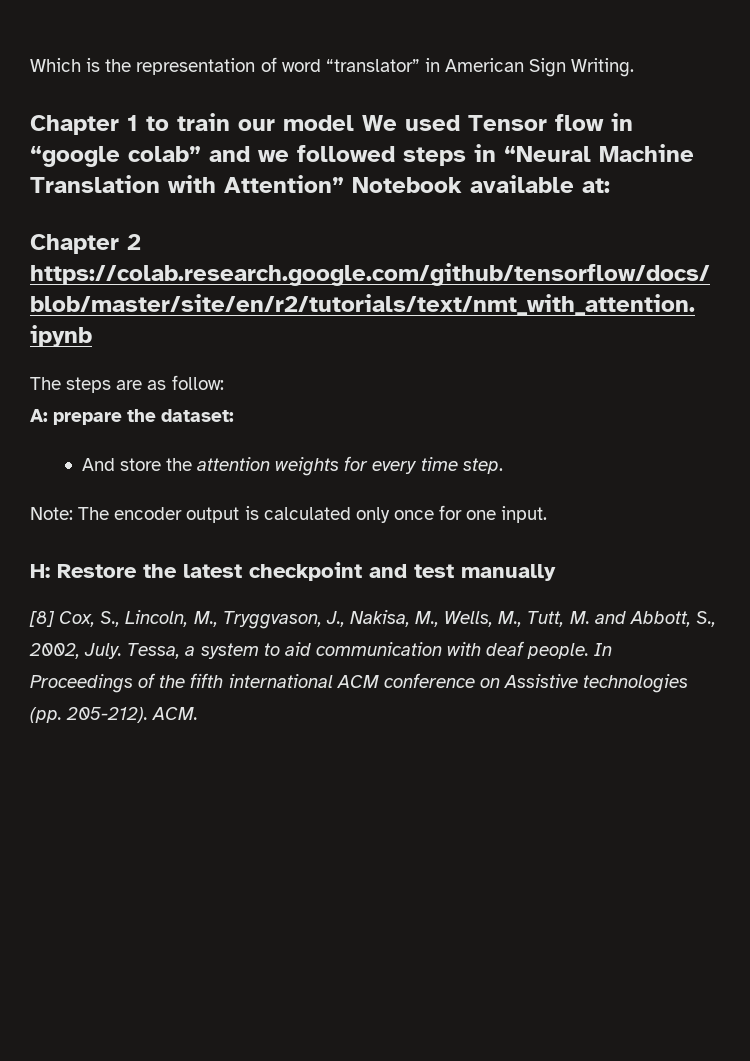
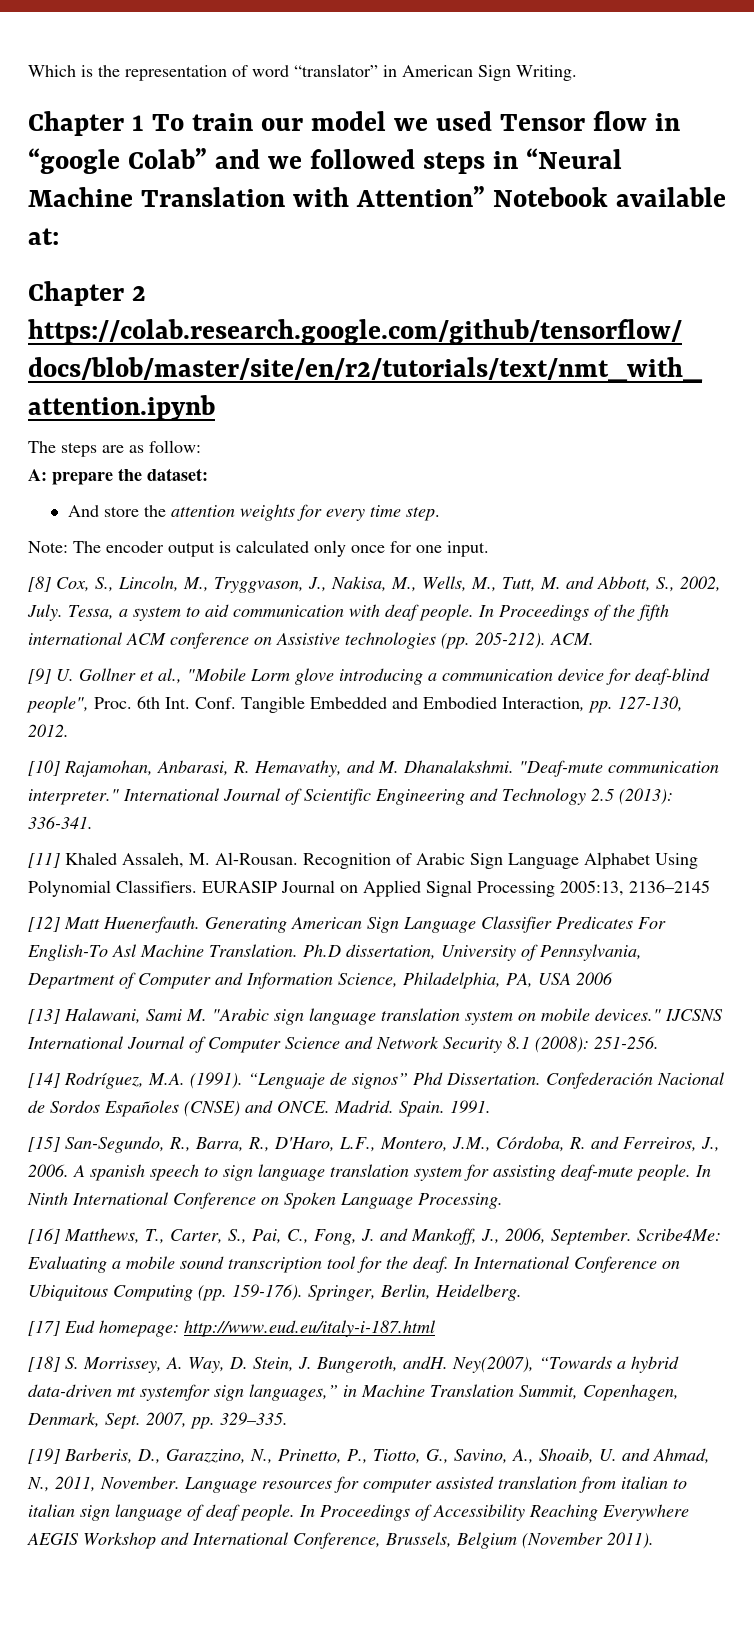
[146,116,169,131] to -> [151,114,184,131] To
[362,115,397,131] We -> [393,118,428,131] we
[128,146,201,162] colab” -> [127,148,207,169] Colab”
[30,562,556,581] // H: Restore the latest checkpoint and test manually -> (489, 549) none
(199, 713) none -> [28,668,710,685] [26,696,683,713] [28,724,69,737] [28,760,719,777] [28,788,673,805] [28,816,93,829] [28,852,698,869] [28,880,710,897] [28,916,666,933] [27,944,642,961] [27,972,613,989] [28,1008,723,1025] [27,1036,659,1053] [28,1072,725,1089] [28,1100,491,1117] [28,1136,720,1153] [28,1164,711,1181] [27,1192,503,1209] [28,1228,721,1245] [27,1256,680,1273] [28,1284,522,1301] [28,1320,436,1337] [28,1356,679,1373] [28,1384,679,1401] [27,1412,288,1429] [28,1448,710,1464] [27,1476,687,1493] [28,1504,689,1521] [27,1532,654,1549] // [9] U. Gollner et al., "Mobile Lorm glove introducing a communication device for deaf-blind people", Proc. 6th Int. Conf. Tangible Embedded and Embodied Interaction, pp. 127-130, 2012. // [10] Rajamohan, Anbarasi, R. Hemavathy, and M. Dhanalakshmi. "Deaf-mute communication interpreter." International Journal of Scientific Engineering and Technology 2.5 (2013): 336-341. // [11] Khaled Assaleh, M. Al-Rousan. Recognition of Arabic Sign Language Alphabet Using Polynomial Classifiers. EURASIP Journal on Applied Signal Processing 2005:13, 2136–2145 // [12] Matt Huenerfauth. Generating American Sign Language Classifier Predicates For English-To Asl Machine Translation. Ph.D dissertation, University of Pennsylvania, Department of Computer and Information Science, Philadelphia, PA, USA 2006 // [13] Halawani, Sami M. "Arabic sign language translation system on mobile devices." IJCSNS International Journal of Computer Science and Network Security 8.1 (2008): 251-256. // [14] Rodríguez, M.A. (1991). “Lenguaje de signos” Phd Dissertation. Confederación Nacional de Sordos Españoles (CNSE) and ONCE. Madrid. Spain. 1991. // [15] San-Segundo, R., Barra, R., D'Haro, L.F., Montero, J.M., Córdoba, R. and Ferreiros, J., 2006. A spanish speech to sign language translation system for assisting deaf-mute people. In Ninth International Conference on Spoken Language Processing. // [16] Matthews, T., Carter, S., Pai, C., Fong, J. and Mankoff, J., 2006, September. Scribe4Me: Evaluating a mobile sound transcription tool for the deaf. In International Conference on Ubiquitous Computing (pp. 159-176). Springer, Berlin, Heidelberg. // [17] Eud homepage: http://www.eud.eu/italy-i-187.html // [18] S. Morrissey, A. Way, D. Stein, J. Bungeroth, andH. Ney(2007), “Towards a hybrid data-driven mt systemfor sign languages,” in Machine Translation Summit, Copenhagen, Denmark, Sept. 2007, pp. 329–335. // [19] Barberis, D., Garazzino, N., Prinetto, P., Tiotto, G., Savino, A., Shoaib, U. and Ahmad, N., 2011, November. Language resources for computer assisted translation from italian to italian sign language of deaf people. In Proceedings of Accessibility Reaching Everywhere AEGIS Workshop and International Conference, Brussels, Belgium (November 2011).

